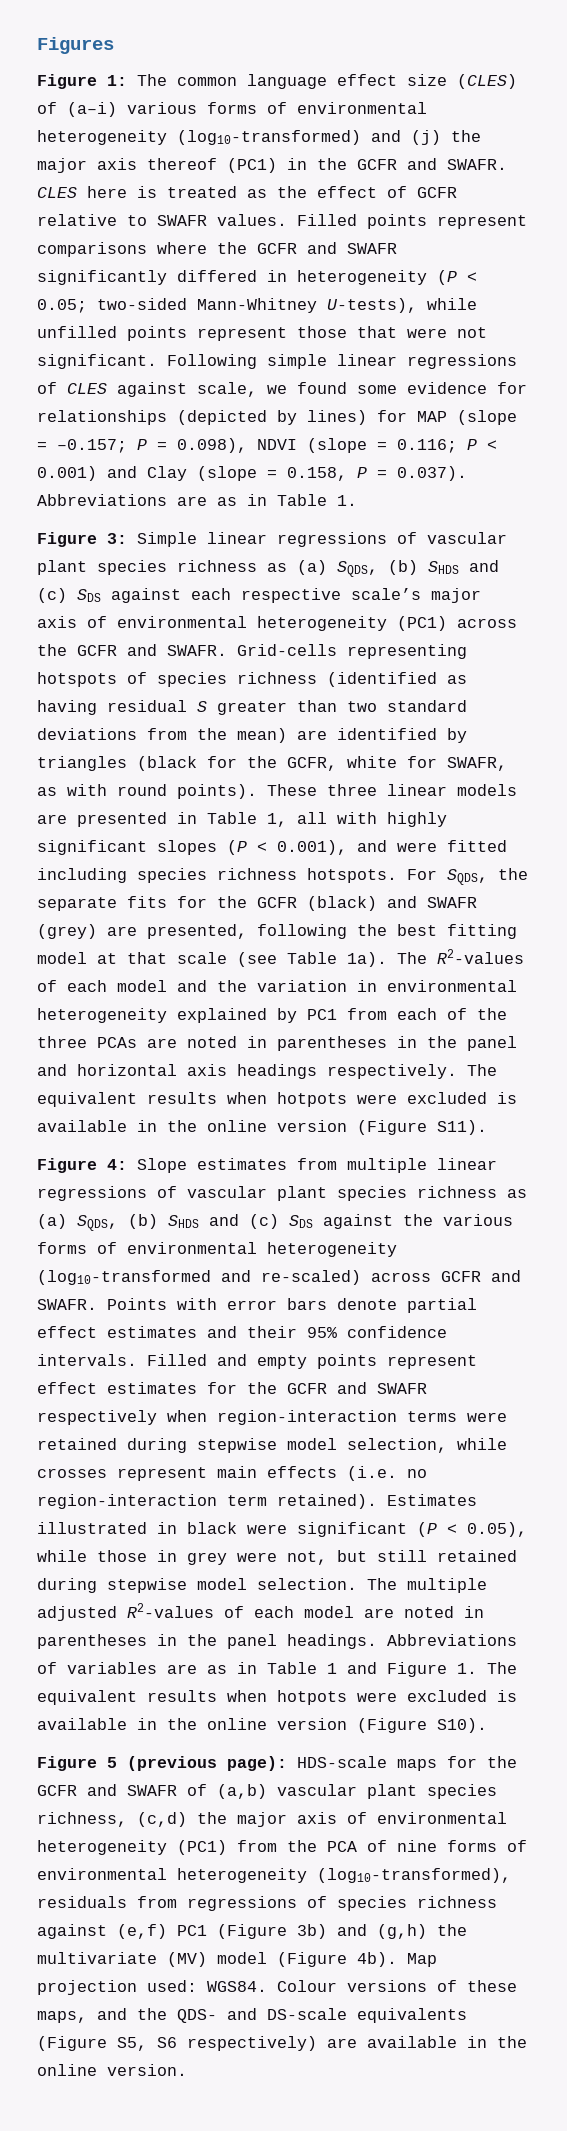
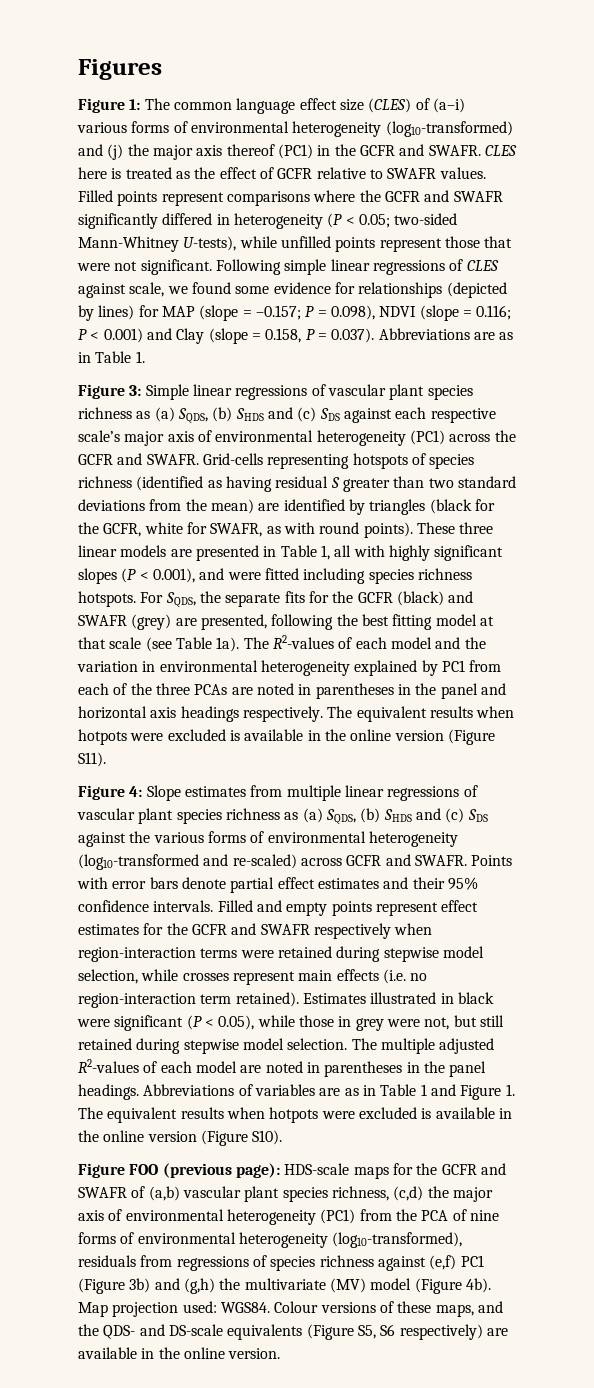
[107,1757,117,1768] 5 -> [129,1164,159,1175] FOO

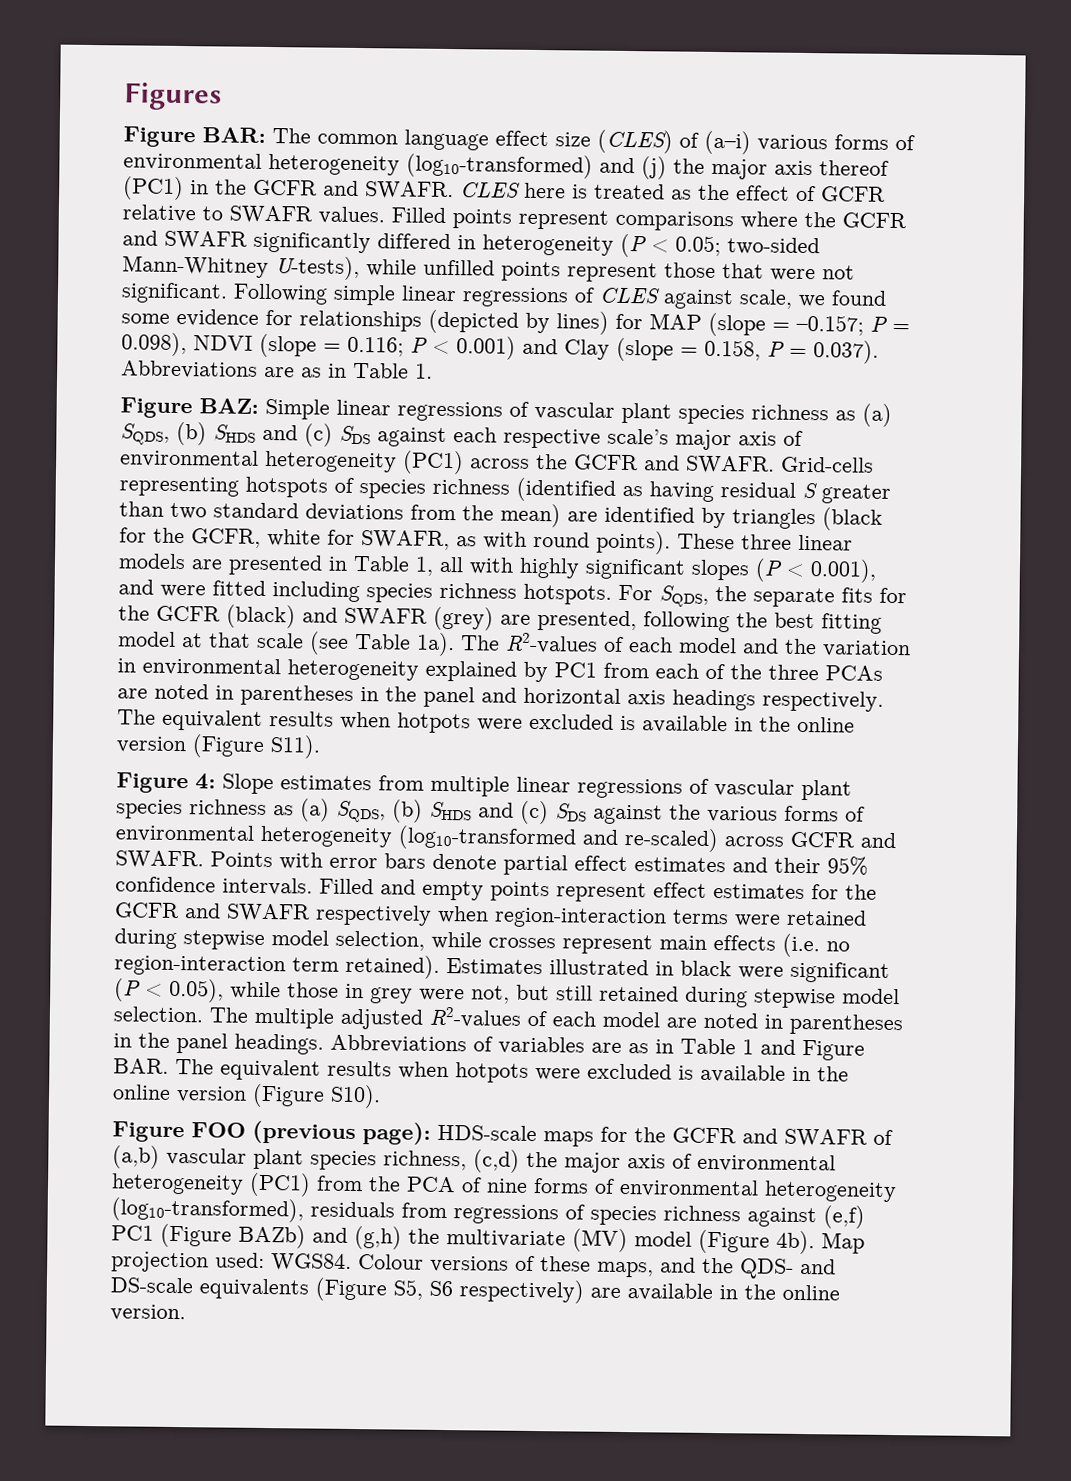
[129,99,141,110] 1: -> [202,127,266,143] BAR:
[129,385,142,396] 3: -> [199,398,259,414] BAZ:
[505,1084,515,1096] 1. -> [113,1058,169,1074] BAR.
[129,1278,151,1293] 3b) -> [238,1224,306,1249] BAZb)

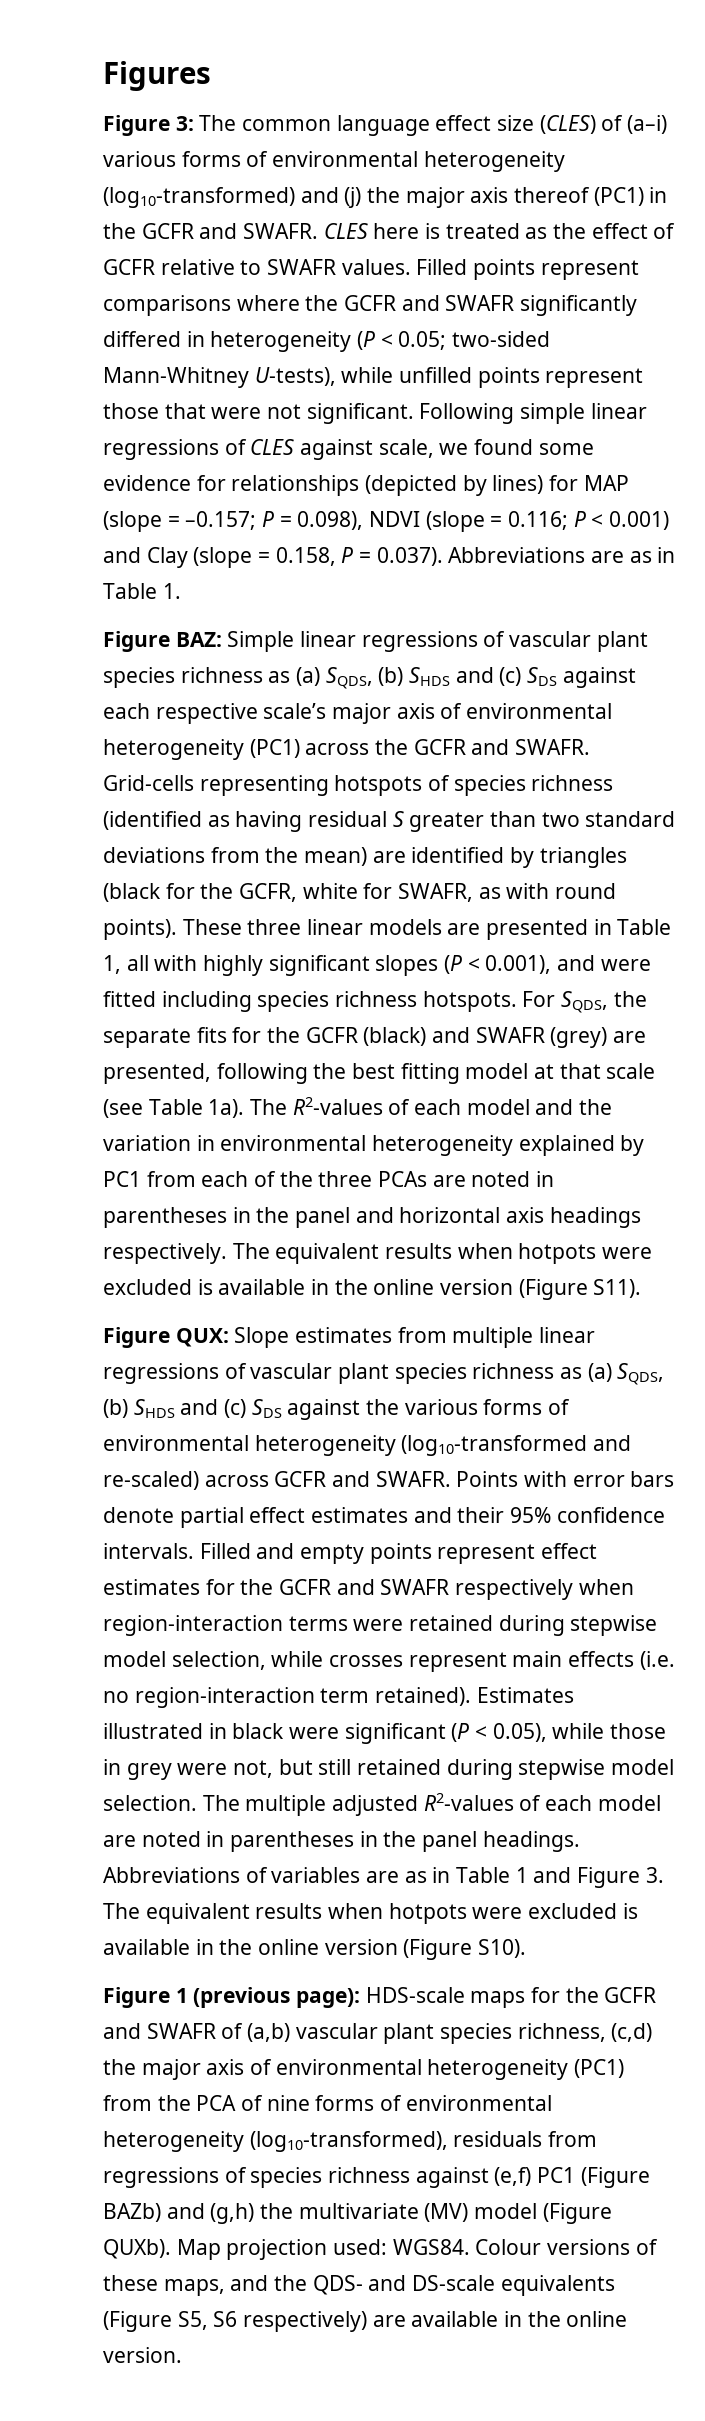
[202,127,266,143] BAR: -> [175,116,194,131] 3:
[195,773,216,790] 4: -> [175,1328,229,1347] QUX:
[113,1058,169,1074] BAR. -> [645,1867,664,1883] 3.
[191,1122,246,1138] FOO -> [175,1988,188,2003] 1
[776,1230,815,1255] 4b). -> [103,2239,171,2259] QUXb).

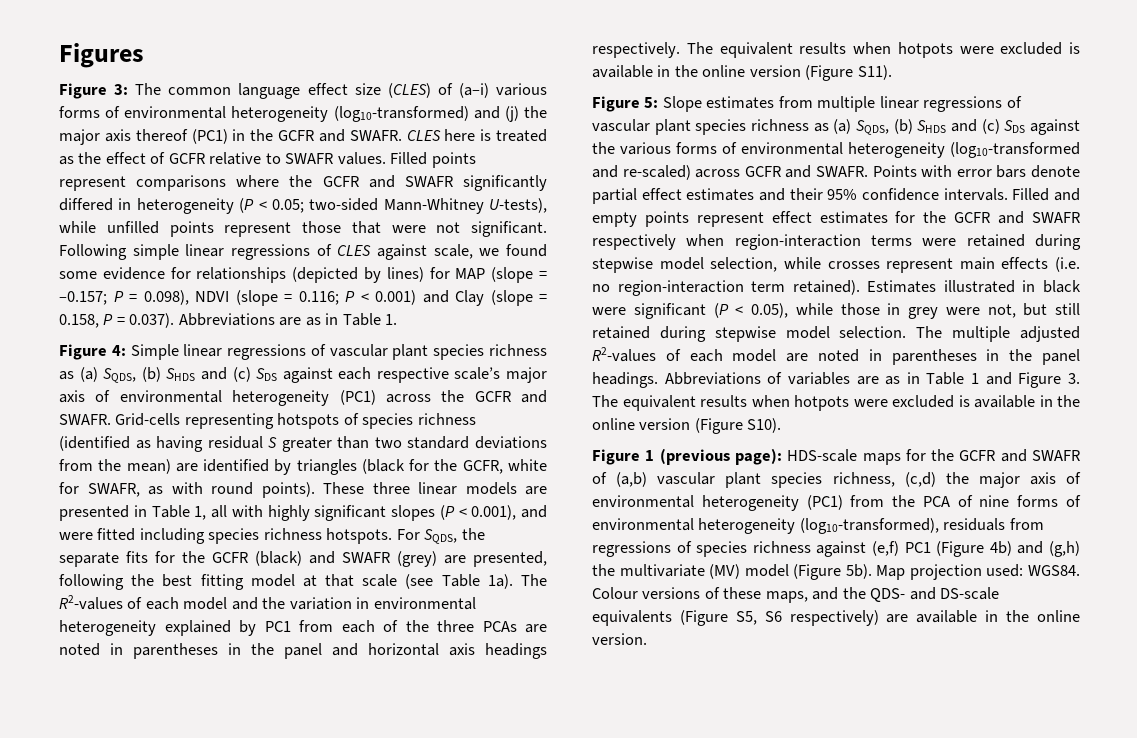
[175,632,222,647] BAZ: -> [111,345,126,356] 4:
[175,1328,229,1347] QUX: -> [644,97,659,108] 5:
[103,2203,161,2222] BAZb) -> [989,541,1012,556] 4b)
[103,2239,171,2259] QUXb). -> [845,564,872,579] 5b).

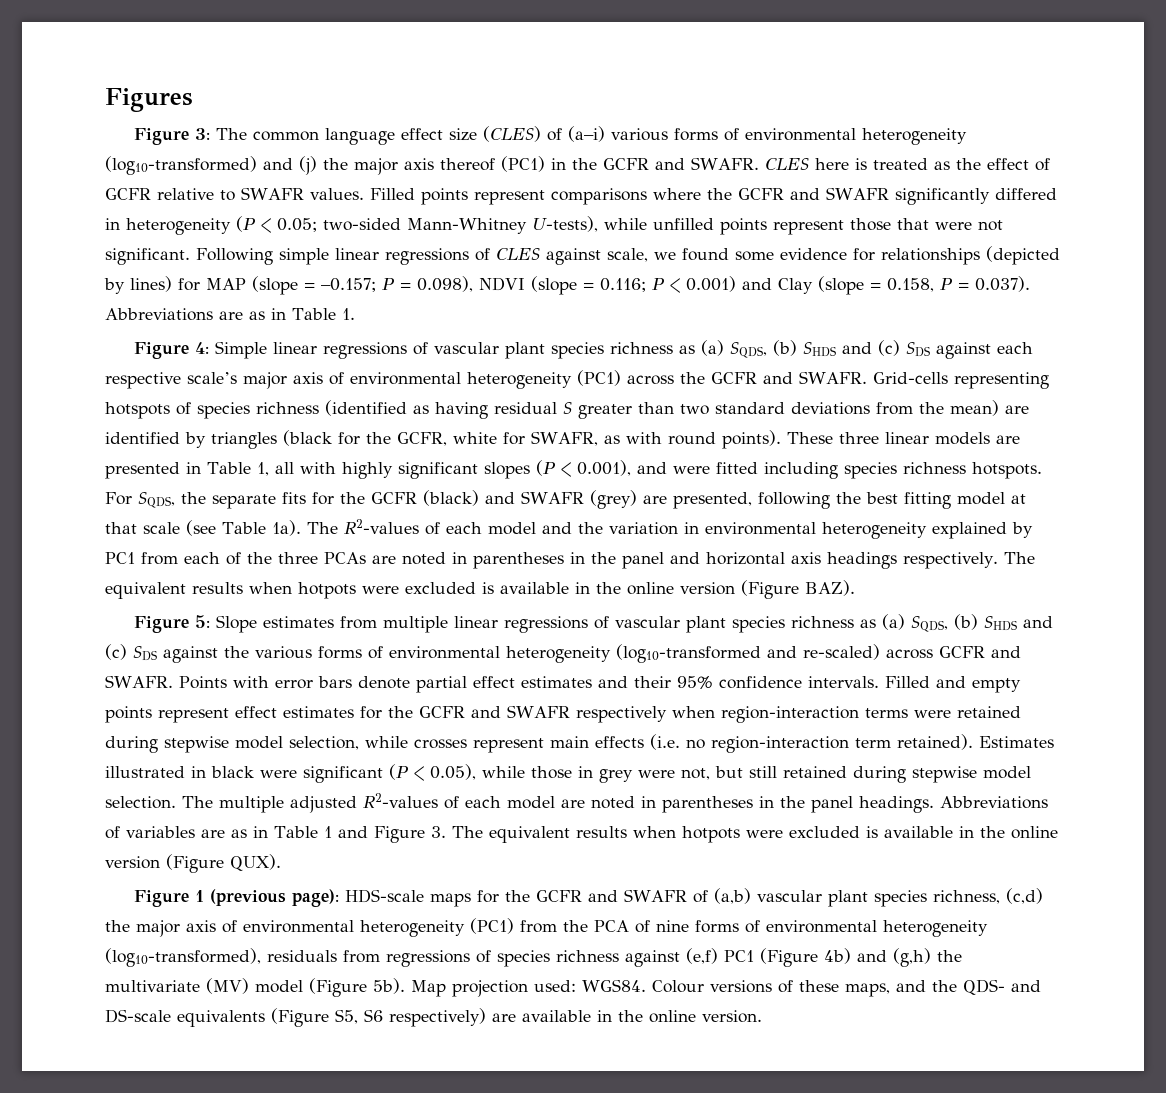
[857,65,892,80] S11). -> [805,580,855,596] BAZ).
[747,418,782,433] S10). -> [230,854,281,871] QUX).

